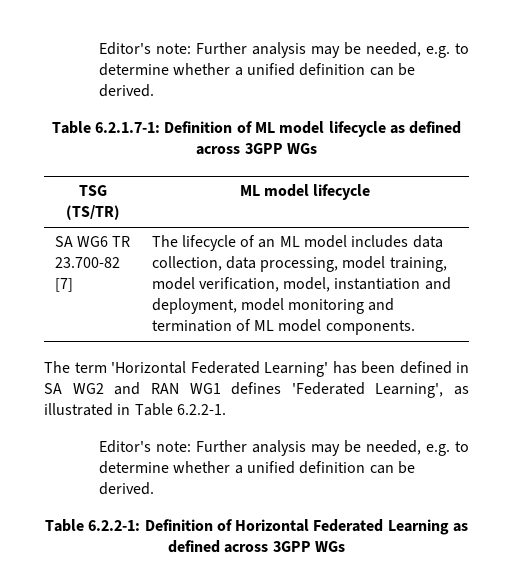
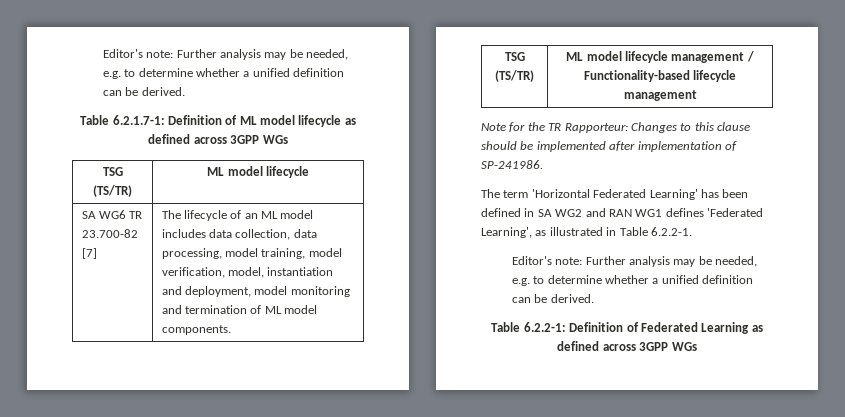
(415, 327) none -> [504,52,525,61] [495,70,534,82] [566,51,754,63] [583,70,737,82] [623,90,697,101] [481,122,750,133] [481,141,737,152] [481,160,543,169] // TSG (TS/TR) | ML model lifecycle management / Functionality-based lifecycle management // Note for the TR Rapporteur: Changes to this clause should be implemented after implementation of SP-241986.
[235,519,310,532] Horizontal -> (639, 327) none

